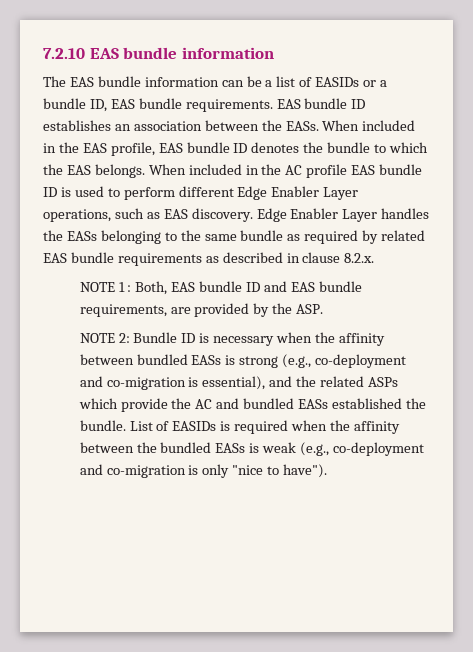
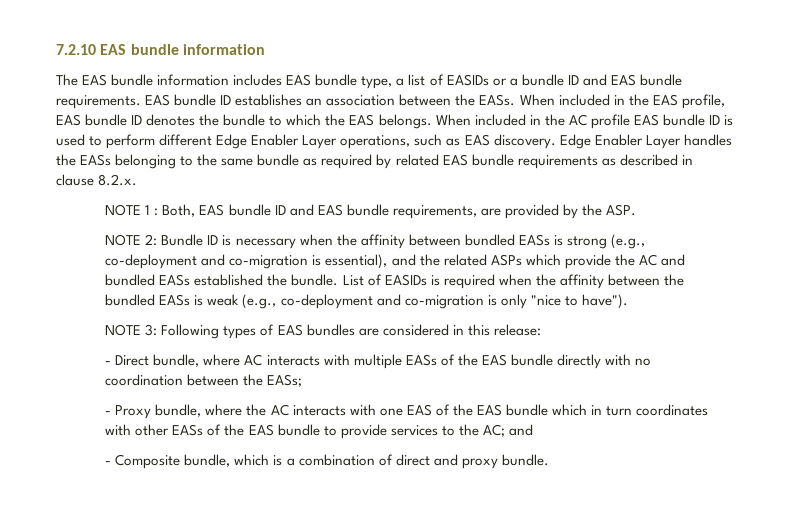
[221,76,262,87] can be -> [233,74,393,89] includes EAS bundle type,
[89,99,107,112] ID, -> [567,74,607,86] ID and
(328, 471) none -> [105,324,541,339] [105,354,652,369] [105,374,303,387] [105,404,709,419] [105,424,533,439] [105,454,549,469] // NOTE 3: Following types of EAS bundles are considered in this release: // - Direct bundle, where AC interacts with multiple EASs of the EAS bundle directly with no coordination between the EASs; // - Proxy bundle, where the AC interacts with one EAS of the EAS bundle which in turn coordinates with other EASs of the EAS bundle to provide services to the AC; and // - Composite bundle, which is a combination of direct and proxy bundle.

